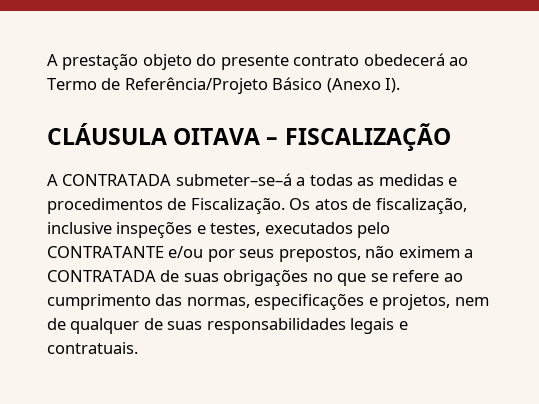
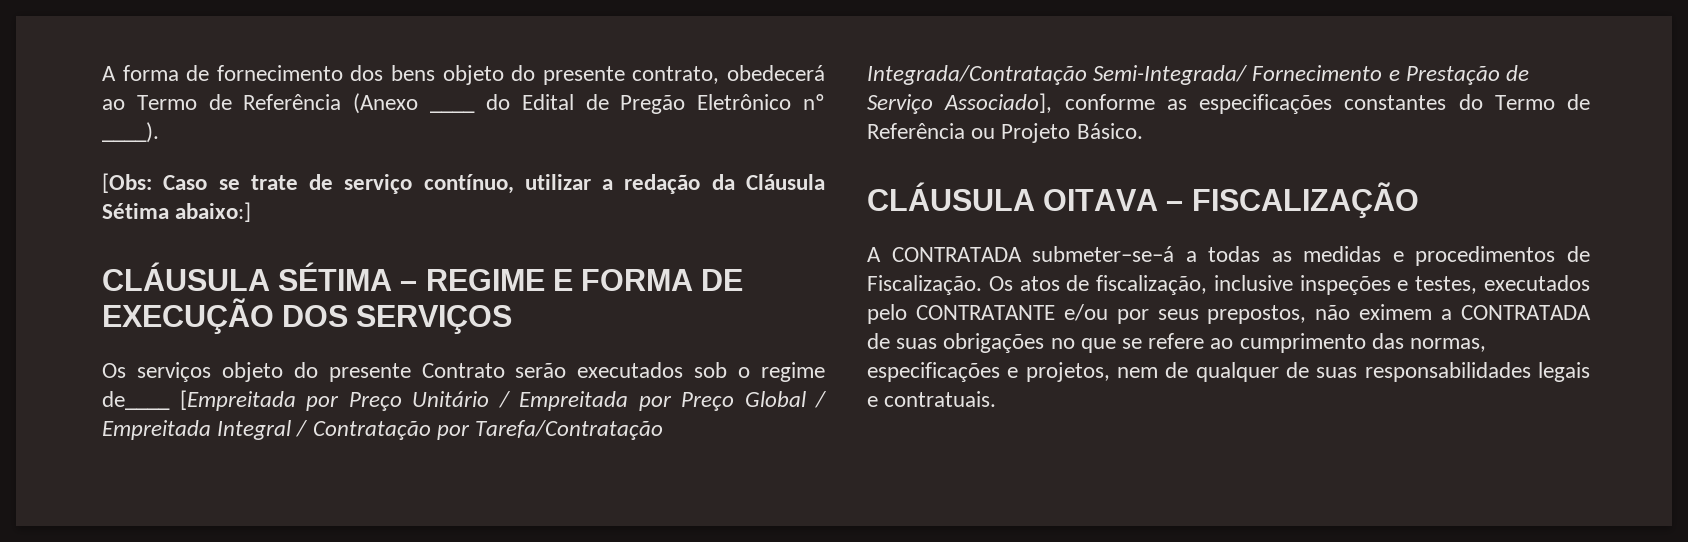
[47,53,360,70] A prestação objeto do presente contrato -> [102,65,720,85] A forma de fornecimento dos bens objeto do presente contrato,
[124,77,401,94] Referência/Projeto Básico (Anexo I). -> [243,93,476,114] [485,94,825,114] [102,122,159,143] [102,173,825,194] [102,202,252,222] [102,262,744,291] [102,298,513,334] [102,362,825,382] [102,390,827,411] [102,420,664,440] [867,65,1530,85] [867,93,1590,114] [867,123,1143,143] Referência (Anexo ____ do Edital de Pregão Eletrônico nº ____). // [Obs: Caso se trate de serviço contínuo, utilizar a redação da Cláusula Sétima abaixo:] // CLÁUSULA SÉTIMA – REGIME E FORMA DE EXECUÇÃO DOS SERVIÇOS // Os serviços objeto do presente Contrato serão executados sob o regime de____ [Empreitada por Preço Unitário / Empreitada por Preço Global / Empreitada Integral / Contratação por Tarefa/Contratação Integrada/Contratação Semi-Integrada/ Fornecimento e Prestação de Serviço Associado], conforme as especificações constantes do Termo de Referência ou Projeto Básico.

